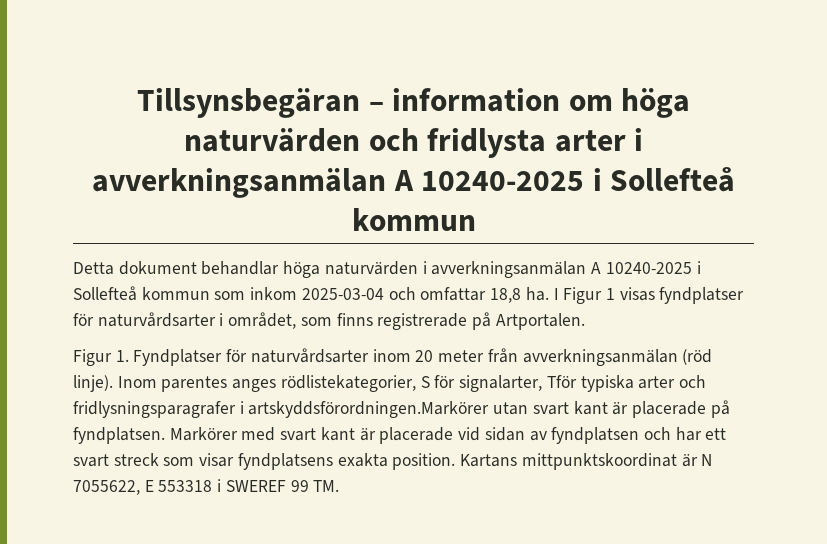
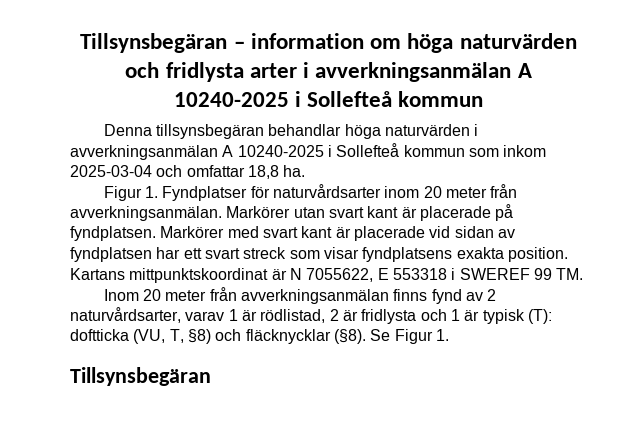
[73,261,197,275] Detta dokument -> [103,124,264,139] Denna tillsynsbegäran
[553,287,745,304] [73,312,585,330] I Figur 1 visas fyndplatser för naturvårdsarter i området, som finns registrerade på Artportalen. -> (306, 171) none
[522,349,713,366] [73,375,706,392] [73,401,490,418] avverkningsanmälan (röd linje). Inom parentes anges rödlistekategorier, S för signalarter, Tför typiska arter och fridlysningsparagrafer i artskyddsförordningen.Markörer -> [70,206,291,221] avverkningsanmälan. Markörer
[643,427,671,440] och -> (152, 254) none
(340, 486) none -> [103,287,497,304] [70,307,552,324] [70,329,449,344] [70,367,211,386] // Inom 20 meter från avverkningsanmälan finns fynd av 2 naturvårdsarter, varav 1 är rödlistad, 2 är fridlysta och 1 är typisk (T): doftticka (VU, T, §8) och fläcknycklar (§8). Se Figur 1. // Tillsynsbegäran

